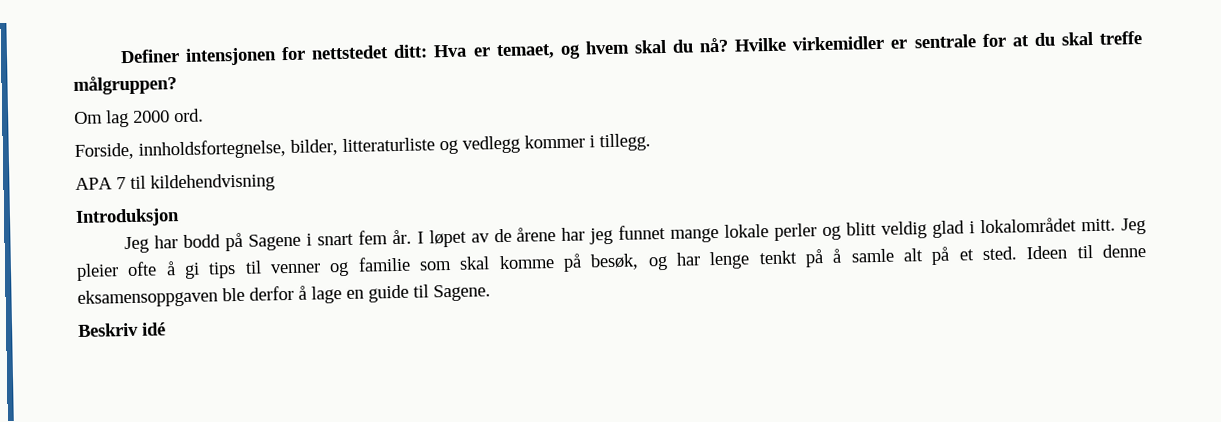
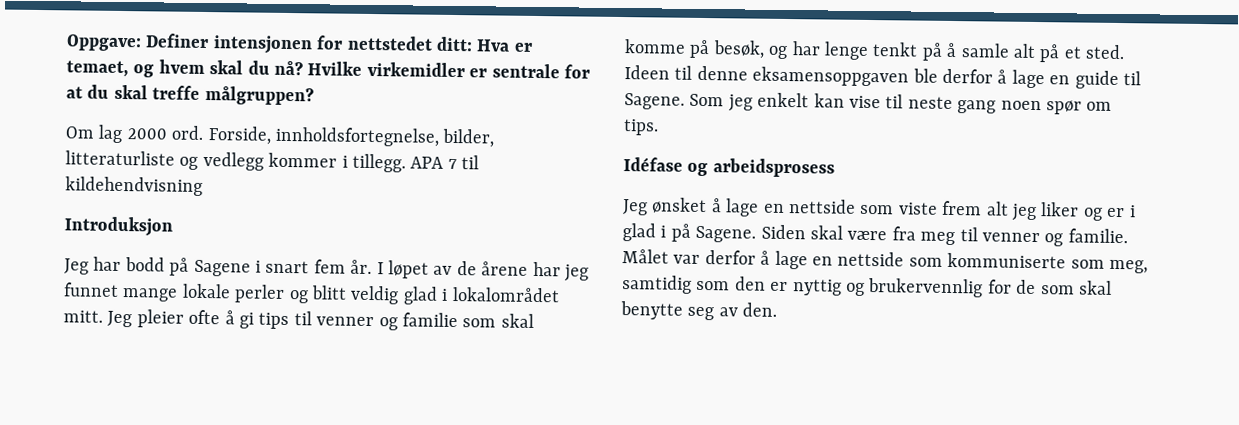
(119, 56) none -> [66,34,142,52] Oppgave:
(204, 115) // -> (205, 132) none
(651, 142) // -> (406, 163) none
[78,322,166,337] // Beskriv idé -> [689,92,1113,115] [623,119,659,136] [623,157,835,178] [622,197,1136,222] [622,223,1128,247] [622,249,1148,274] [622,275,1112,298] [620,301,778,321] Som jeg enkelt kan vise til neste gang noen spør om tips. // Idéfase og arbeidsprosess // Jeg ønsket å lage en nettside som viste frem alt jeg liker og er i glad i på Sagene. Siden skal være fra meg til venner og familie. Målet var derfor å lage en nettside som kommuniserte som meg, samtidig som den er nyttig og brukervennlig for de som skal benytte seg av den.

